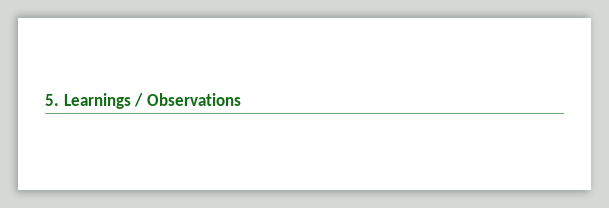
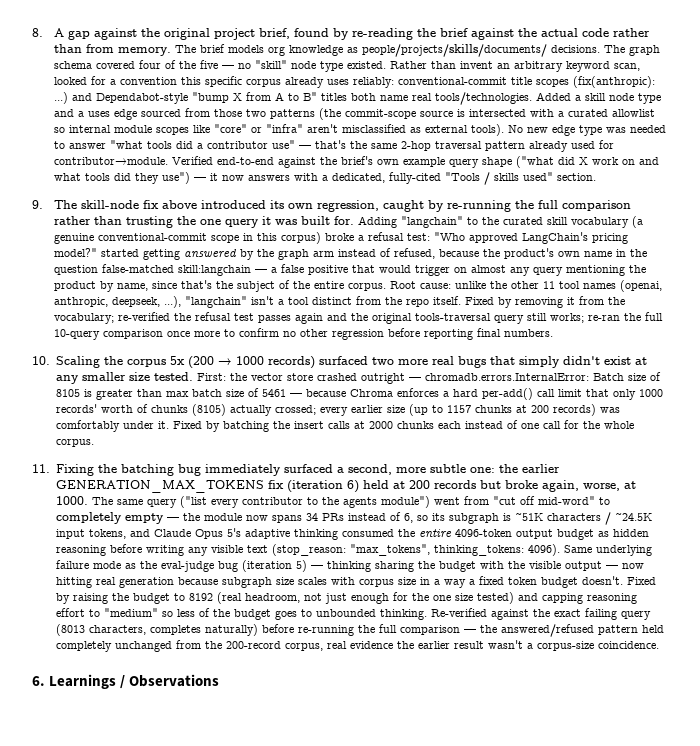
[45,94,59,106] 5. -> [32,28,651,40] [54,44,661,57] [54,60,641,72] [54,76,656,88] [54,92,662,105] [54,108,656,120] [54,124,667,136] [54,140,615,152] [54,156,660,168] [54,172,597,185] [32,200,632,212] [54,216,644,228] [54,232,629,244] [54,248,648,260] [54,264,647,276] [54,280,663,292] [54,296,626,308] [54,312,664,324] [54,328,554,340] [32,356,647,369] [55,372,661,384] [55,388,663,400] [55,404,620,416] [55,420,634,432] [55,439,94,447] [32,464,560,476] [55,480,636,493] [55,496,610,508] [55,512,652,525] [55,528,649,540] [55,544,652,556] [55,560,644,572] [55,576,656,588] [55,592,637,604] [55,608,651,620] [55,624,664,637] [55,640,659,652] [32,676,45,686] 8. A gap against the original project brief, found by re-reading the brief against the actual code rather than from memory. The brief models org knowledge as people/projects/skills/documents/ decisions. The graph schema covered four of the five — no "skill" node type existed. Rather than invent an arbitrary keyword scan, looked for a convention this specific corpus already uses reliably: conventional-commit title scopes (fix(anthropic): ...) and Dependabot-style "bump X from A to B" titles both name real tools/technologies. Added a skill node type and a uses edge sourced from those two patterns (the commit-scope source is intersected with a curated allowlist so internal module scopes like "core" or "infra" aren't misclassified as external tools). No new edge type was needed to answer "what tools did a contributor use" — that's the same 2-hop traversal pattern already used for contributor→module. Verified end-to-end against the brief's own example query shape ("what did X work on and what tools did they use") — it now answers with a dedicated, fully-cited "Tools / skills used" section. // 9. The skill-node fix above introduced its own regression, caught by re-running the full comparison rather than trusting the one query it was built for. Adding "langchain" to the curated skill vocabulary (a genuine conventional-commit scope in this corpus) broke a refusal test: "Who approved LangChain's pricing model?" started getting answered by the graph arm instead of refused, because the product's own name in the question false-matched skill:langchain — a false positive that would trigger on almost any query mentioning the product by name, since that's the subject of the entire corpus. Root cause: unlike the other 11 tool names (openai, anthropic, deepseek, ...), "langchain" isn't a tool distinct from the repo itself. Fixed by removing it from the vocabulary; re-verified the refusal test passes again and the original tools-traversal query still works; re-ran the full 10-query comparison once more to confirm no other regression before reporting final numbers. // 10. Scaling the corpus 5x (200 → 1000 records) surfaced two more real bugs that simply didn't exist at any smaller size tested. First: the vector store crashed outright — chromadb.errors.InternalError: Batch size of 8105 is greater than max batch size of 5461 — because Chroma enforces a hard per-add() call limit that only 1000 records' worth of chunks (8105) actually crossed; every earlier size (up to 1157 chunks at 200 records) was comfortably under it. Fixed by batching the insert calls at 2000 chunks each instead of one call for the whole corpus. // 11. Fixing the batching bug immediately surfaced a second, more subtle one: the earlier GENERATION_MAX_TOKENS fix (iteration 6) held at 200 records but broke again, worse, at 1000. The same query ("list every contributor to the agents module") went from "cut off mid-word" to completely empty — the module now spans 34 PRs instead of 6, so its subgraph is ~51K characters / ~24.5K input tokens, and Claude Opus 5's adaptive thinking consumed the entire 4096-token output budget as hidden reasoning before writing any visible text (stop_reason: "max_tokens", thinking_tokens: 4096). Same underlying failure mode as the eval-judge bug (iteration 5) — thinking sharing the budget with the visible output — now hitting real generation because subgraph size scales with corpus size in a way a fixed token budget doesn't. Fixed by raising the budget to 8192 (real headroom, not just enough for the one size tested) and capping reasoning effort to "medium" so less of the budget goes to unbounded thinking. Re-verified against the exact failing query (8013 characters, completes naturally) before re-running the full comparison — the answered/refused pattern held completely unchanged from the 200-record corpus, real evidence the earlier result wasn't a corpus-size coincidence. // 6.

